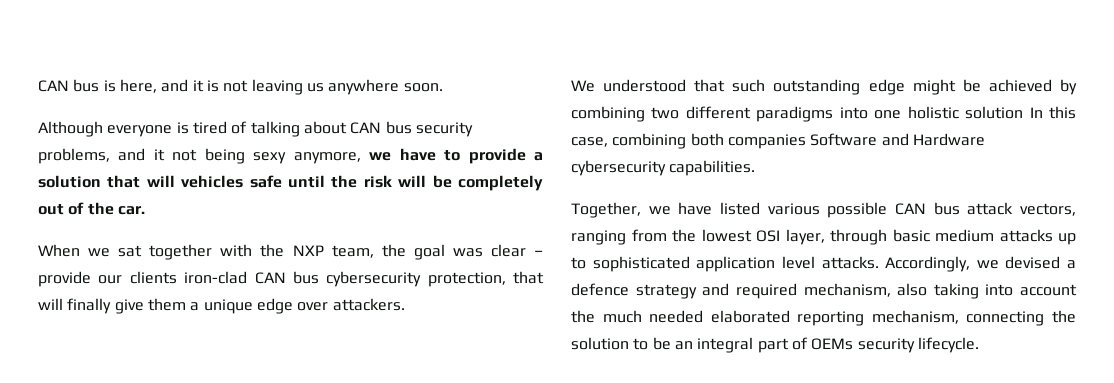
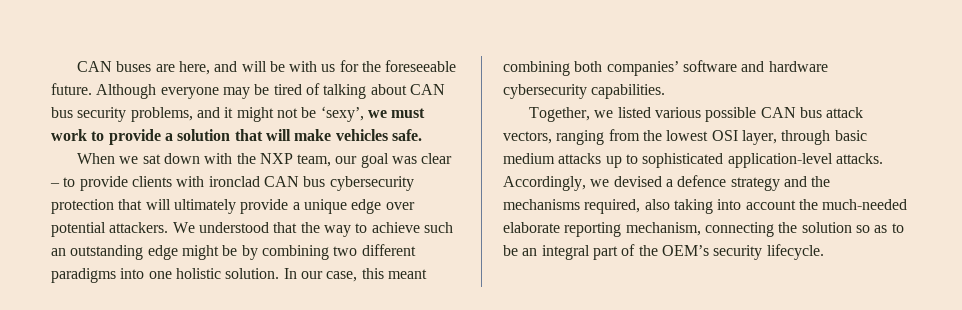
[38,79,443,95] [38,121,189,137] CAN bus is here, and it is not leaving us anywhere soon. // Although everyone is -> [76,60,457,75] [51,83,270,99] CAN buses are here, and will be with us for the foreseeable future. Although everyone may be
[172,148,436,164] not being sexy anymore, we have -> [236,106,426,122] [51,129,87,141] might not be ‘sexy’, we must work
[181,175,543,191] [38,202,145,215] vehicles safe until the risk will be completely out of the car. -> [294,129,422,141] make vehicles safe.
[149,244,213,260] together -> [163,153,200,164] down
[381,244,406,257] the -> [335,156,358,164] our
[38,271,248,287] provide our clients iron-clad -> [63,176,260,191] to provide clients with ironclad
[427,271,544,287] [38,298,186,314] protection, that will finally give them -> [51,199,289,214] protection that will ultimately provide
(329, 306) none -> [51,222,106,237] potential
(405, 304) // -> (169, 227) none
[732,79,766,92] such -> [300,222,453,237] [51,248,66,256] the way to achieve such an
[988,79,1052,92] achieved -> (238, 250) none
[965,106,1076,119] [571,133,985,149] solution In this case, combining both companies Software and Hardware -> [225,268,427,282] [503,60,828,76] solution. In our case, this meant combining both companies’ software and hardware
[678,202,713,215] have -> (614, 114) none
[696,256,815,272] application level -> [727,153,833,168] application-level
[735,283,891,299] required mechanism, -> [811,176,831,187] [503,199,641,214] the mechanisms required,
[602,310,790,323] much needed elaborated -> [822,199,908,210] [503,222,560,233] much-needed elaborate
(629, 343) none -> [855,225,888,233] so as
[811,338,854,350] OEMs -> [638,245,709,256] the OEM’s

